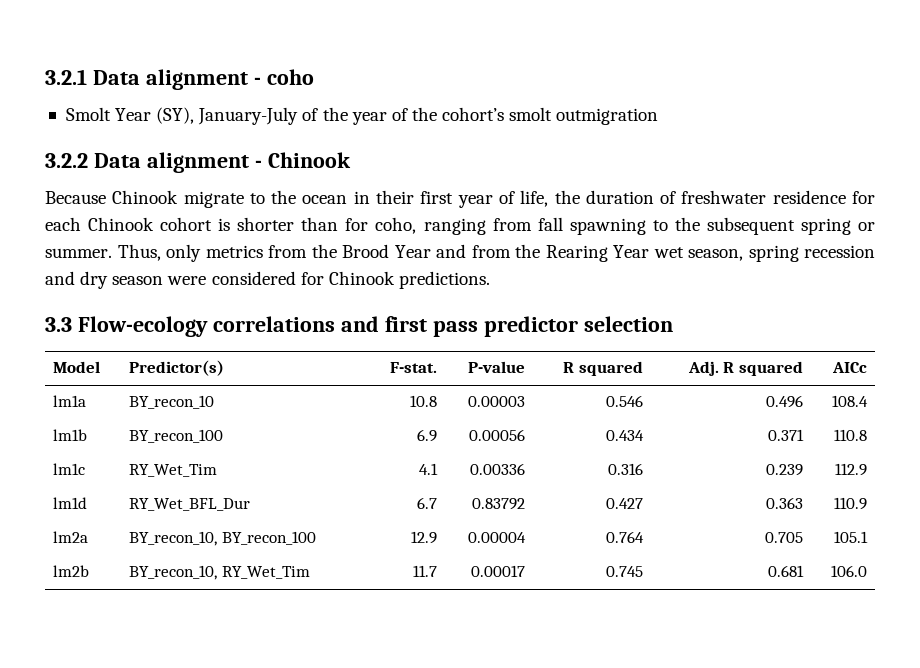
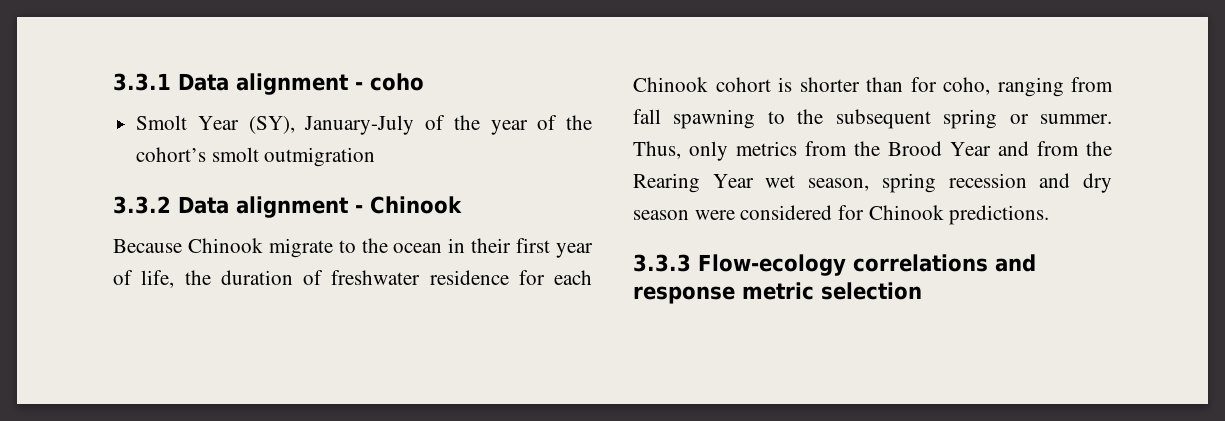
[45,69,87,85] 3.2.1 -> [113,73,171,91] 3.3.1
[45,153,88,168] 3.2.2 -> [113,196,171,214] 3.3.2
[45,317,72,332] 3.3 -> [633,254,691,272] 3.3.3
[384,316,673,337] [52,361,100,373] [128,360,224,376] [390,362,438,373] [468,361,526,373] [563,361,644,376] [687,361,804,376] [832,362,868,373] [52,395,86,407] [128,395,214,409] [410,395,438,407] [468,396,526,407] [606,395,644,407] [766,395,804,408] [832,395,869,407] [52,429,87,441] [128,429,223,443] [417,429,438,442] [469,429,526,441] [606,430,645,441] [768,429,805,441] [834,429,868,441] [52,463,85,475] [128,464,217,477] [419,463,439,475] [470,463,526,475] [608,463,644,475] [766,464,804,476] [835,463,868,476] [52,497,87,509] [128,498,250,511] [417,497,438,509] [472,498,526,510] [606,498,644,509] [766,497,804,509] [834,497,868,510] [52,531,88,543] [128,531,316,546] [411,531,438,544] [468,532,527,543] [606,531,645,543] [765,532,804,543] [834,531,869,543] [52,565,89,577] [128,565,310,580] [413,565,438,577] [471,565,526,577] [606,566,644,577] [768,565,805,577] [831,565,868,577] first pass predictor selection // Model | Predictor(s) | F-stat. | P-value | R squared | Adj. R squared | AICc // lm1a | BY_recon_10 | 10.8 | 0.00003 | 0.546 | 0.496 | 108.4 // lm1b | BY_recon_100 | 6.9 | 0.00056 | 0.434 | 0.371 | 110.8 // lm1c | RY_Wet_Tim | 4.1 | 0.00336 | 0.316 | 0.239 | 112.9 // lm1d | RY_Wet_BFL_Dur | 6.7 | 0.83792 | 0.427 | 0.363 | 110.9 // lm2a | BY_recon_10, BY_recon_100 | 12.9 | 0.00004 | 0.764 | 0.705 | 105.1 // lm2b | BY_recon_10, RY_Wet_Tim | 11.7 | 0.00017 | 0.745 | 0.681 | 106.0 -> [633,282,922,304] response metric selection

